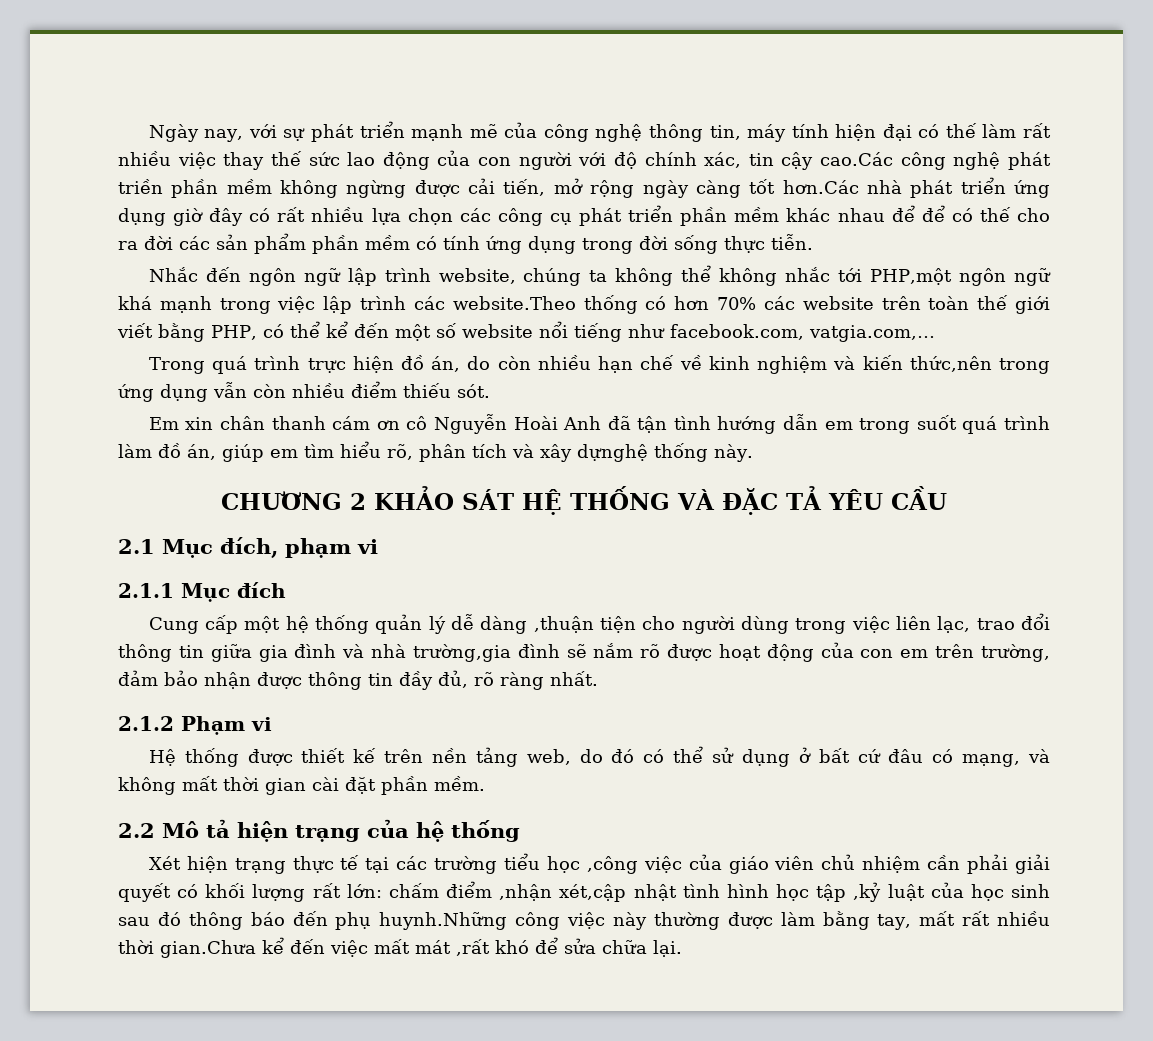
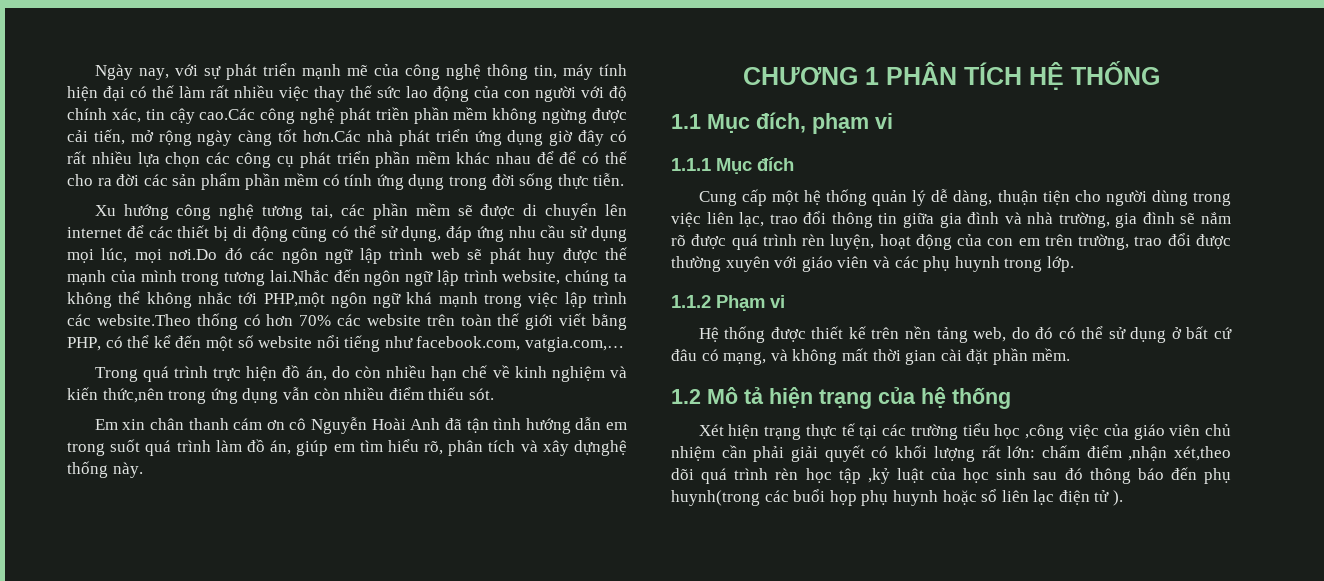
[148,267,198,282] Nhắc -> [94,203,628,220] [67,225,627,242] [67,247,627,264] [67,270,329,286] Xu hướng công nghệ tương tai, các phần mềm sẽ được di chuyển lên internet để các thiết bị di động cũng có thể sử dụng, đáp ứng nhu cầu sử dụng mọi lúc, mọi nơi.Do đó các ngôn ngữ lập trình web sẽ phát huy được thế mạnh của mình trong tương lai.Nhắc
[350,486,515,510] 2 KHẢO SÁT -> [864,62,1022,85] 1 PHÂN TÍCH
[677,486,947,515] [118,539,155,554] VÀ ĐẶC TẢ YÊU CẦU // 2.1 -> [671,114,701,129] // 1.1
[118,583,174,598] 2.1.1 -> [671,158,711,171] 1.1.1
[480,616,594,634] dàng ,thuận -> [953,190,1038,206] dàng, thuận
[412,644,511,662] trường,gia -> [1058,212,1138,228] trường, gia
(713, 652) none -> [731,234,875,250] quá trình rèn luyện,
[118,670,598,690] [118,716,174,731] đảm bảo nhận được thông tin đầy đủ, rõ ràng nhất. // 2.1.2 -> [1134,233,1231,249] [671,256,1074,272] [671,295,711,308] trao đổi được thường xuyên với giáo viên và các phụ huynh trong lớp. // 1.1.2
[118,823,155,838] 2.2 -> [671,389,701,404] 1.2
[559,884,769,902] xét,cập nhật tình hình -> [1173,446,1231,461] [671,468,799,484] xét,theo dõi quá trình rèn
[379,911,1051,930] [118,937,682,958] huynh.Những công việc này thường được làm bằng tay, mất rất nhiều thời gian.Chưa kể đến việc mất mát ,rất khó để sửa chữa lại. -> [671,489,1124,506] huynh(trong các buổi họp phụ huynh hoặc sổ liên lạc điện tử ).

